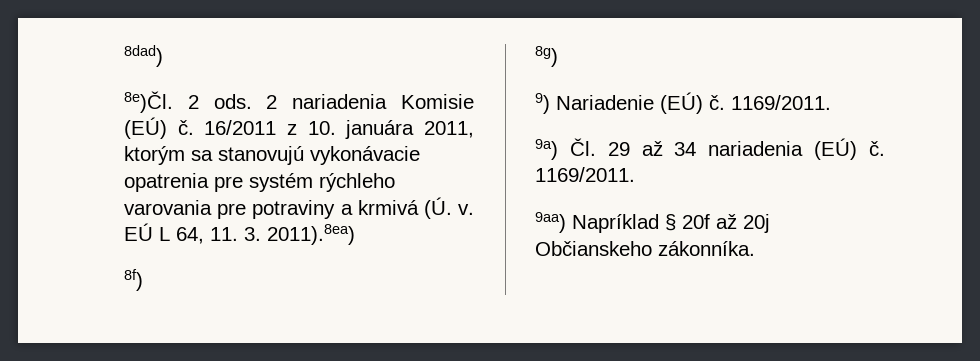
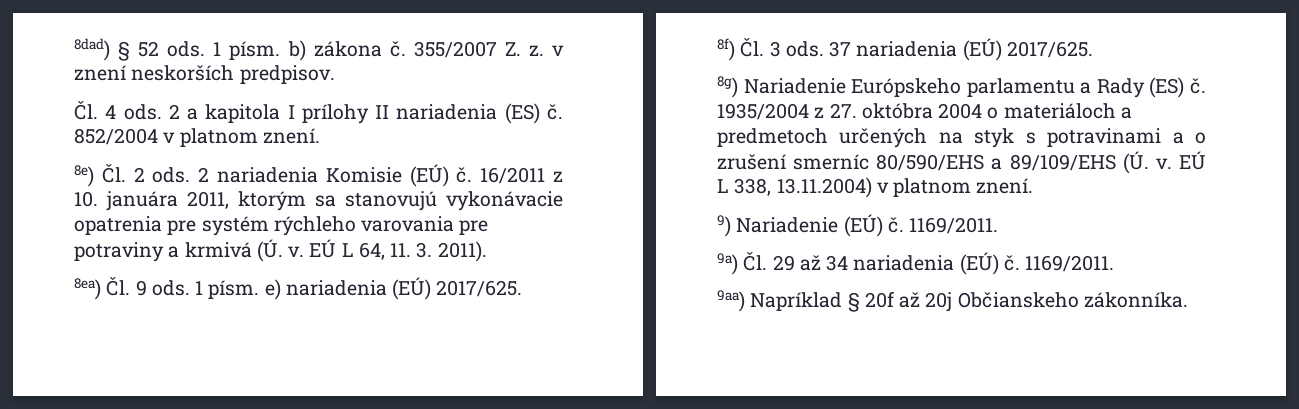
[124,91,173,113] // 8e)Čl. -> [118,40,564,61] [74,65,335,84] [74,101,563,124] [74,128,320,147] [74,164,126,187] § 52 ods. 1 písm. b) zákona č. 355/2007 Z. z. v znení neskorších predpisov. // Čl. 4 ods. 2 a kapitola I prílohy II nariadenia (ES) č. 852/2004 v platnom znení. // 8e) Čl.
[267,224,355,245] [124,269,143,291] [535,46,558,67] 2011).8ea) // 8f) // 8g) -> [437,241,487,262] [74,277,523,300] [717,38,1093,61] [717,76,1206,98] [717,103,1132,120] [717,128,1206,148] [717,151,1206,174] [717,177,1034,198] 2011). // 8ea) Čl. 9 ods. 1 písm. e) nariadenia (EÚ) 2017/625. // 8f) Čl. 3 ods. 37 nariadenia (EÚ) 2017/625. // 8g) Nariadenie Európskeho parlamentu a Rady (ES) č. 1935/2004 z 27. októbra 2004 o materiáloch a predmetoch určených na styk s potravinami a o zrušení smerníc 80/590/EHS a 89/109/EHS (Ú. v. EÚ L 338, 13.11.2004) v platnom znení.

